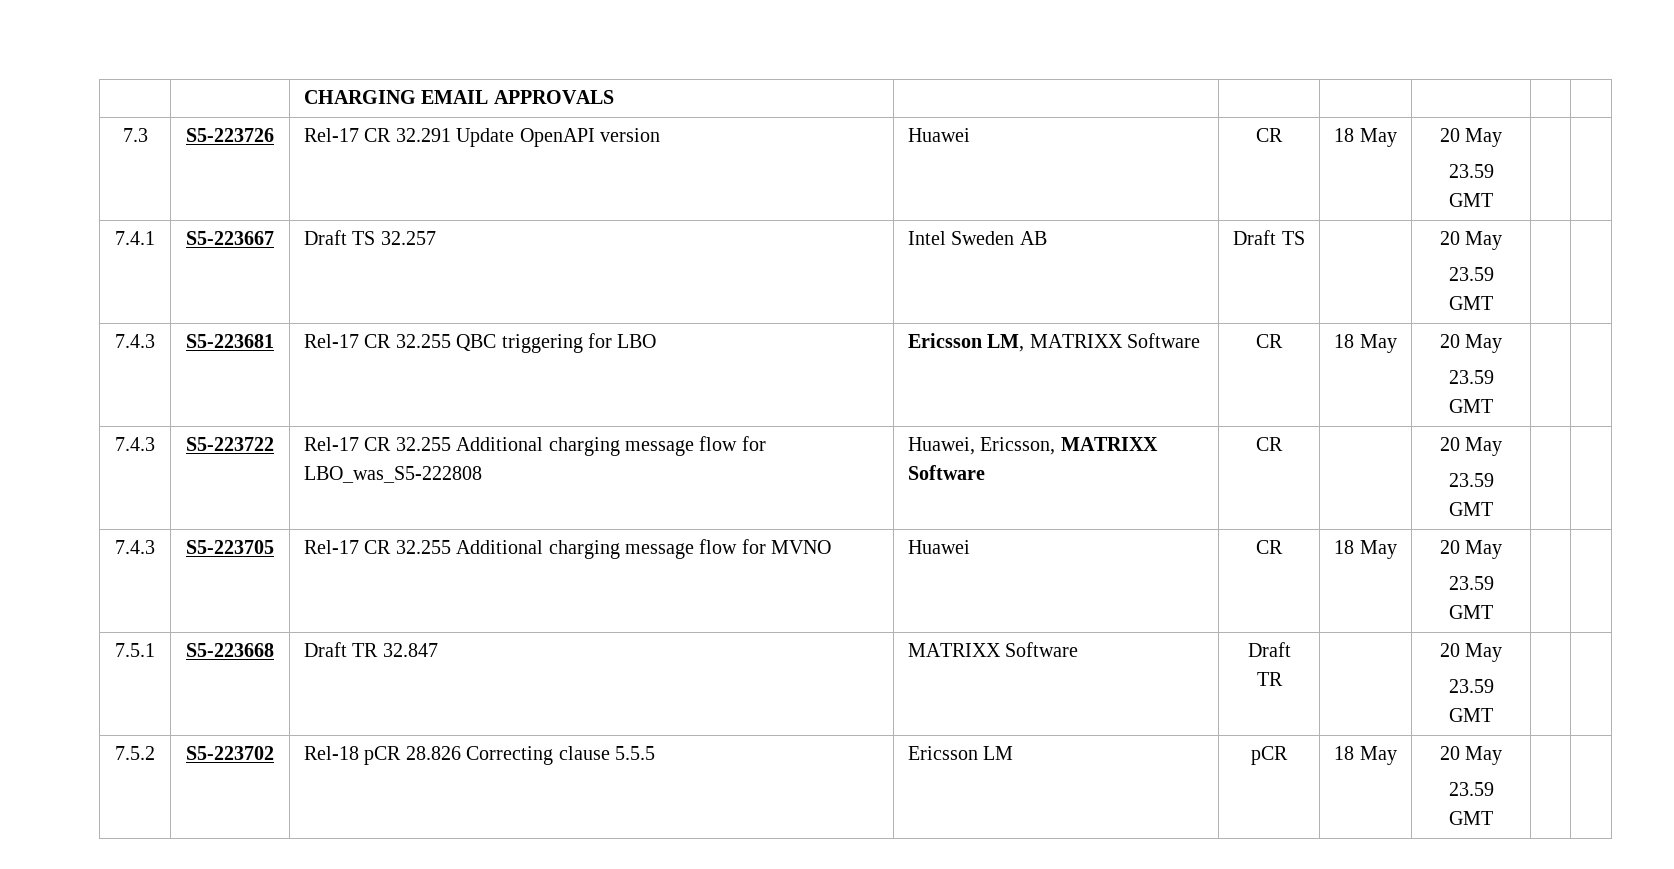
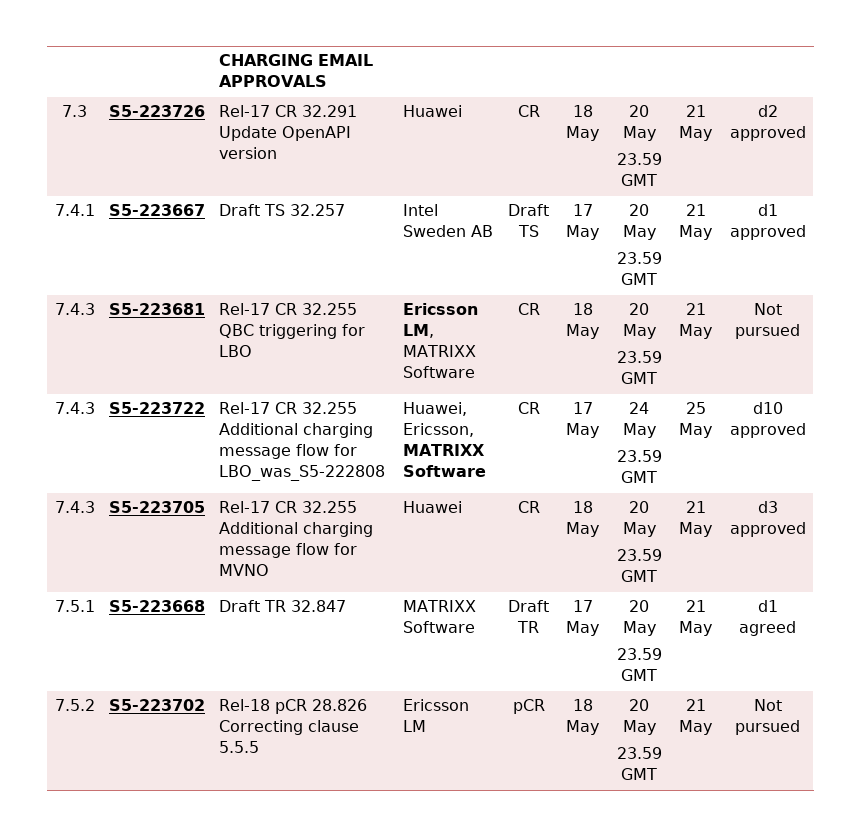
(1493, 200) | -> [685,105,706,117] [679,126,712,141] [757,105,778,117] [729,126,806,141] 21 May | d2 approved
[1439,231,1503,250] [1448,267,1494,281] [1449,296,1493,310] | 20 May // 23.59 GMT | | -> [572,204,593,216] [566,225,599,240] [629,204,649,216] [622,225,656,240] [616,252,662,264] [621,273,657,285] [685,204,706,216] [679,225,712,240] [757,204,778,216] [729,225,806,240] 17 May | 20 May // 23.59 GMT | 21 May | d1 approved
(1493, 406) | -> [685,303,706,315] [679,324,712,339] [753,303,782,315] [735,324,800,339] 21 May | Not pursued
[1439,437,1503,456] [1448,473,1494,487] [1449,502,1493,516] | 20 May // 23.59 GMT | | -> [572,402,593,414] [566,423,599,438] [629,402,649,414] [622,423,656,438] [616,450,662,462] [621,471,657,483] [685,402,706,414] [679,423,712,438] [752,402,783,414] [729,423,806,438] 17 May | 24 May // 23.59 GMT | 25 May | d10 approved
(1493, 612) | -> [685,501,706,513] [679,522,712,537] [757,501,778,513] [729,522,806,537] 21 May | d3 approved
[1439,643,1503,662] [1448,679,1494,693] [1449,708,1493,722] | 20 May // 23.59 GMT | | -> [572,600,593,612] [566,621,599,636] [629,600,649,612] [622,621,656,636] [616,648,662,660] [621,669,657,681] [685,600,706,612] [679,621,712,636] [757,600,778,612] [739,621,796,636] 17 May | 20 May // 23.59 GMT | 21 May | d1 agreed
(1493, 818) | -> [685,699,706,711] [679,720,712,735] [753,699,782,711] [735,720,800,735] 21 May | Not pursued

